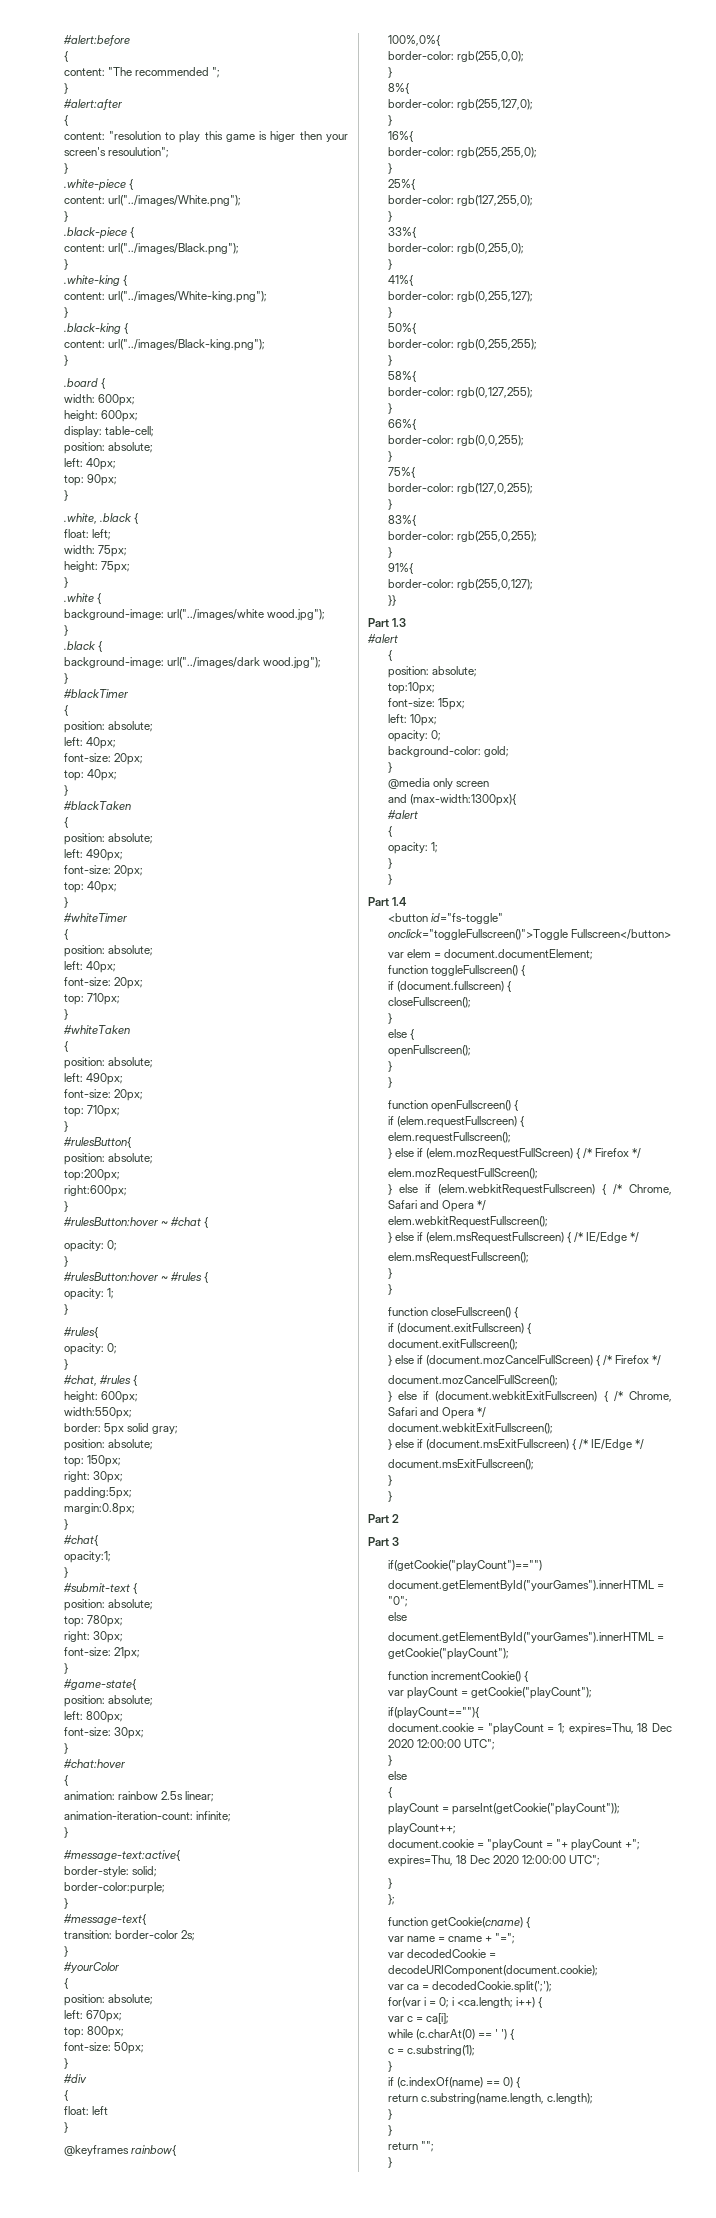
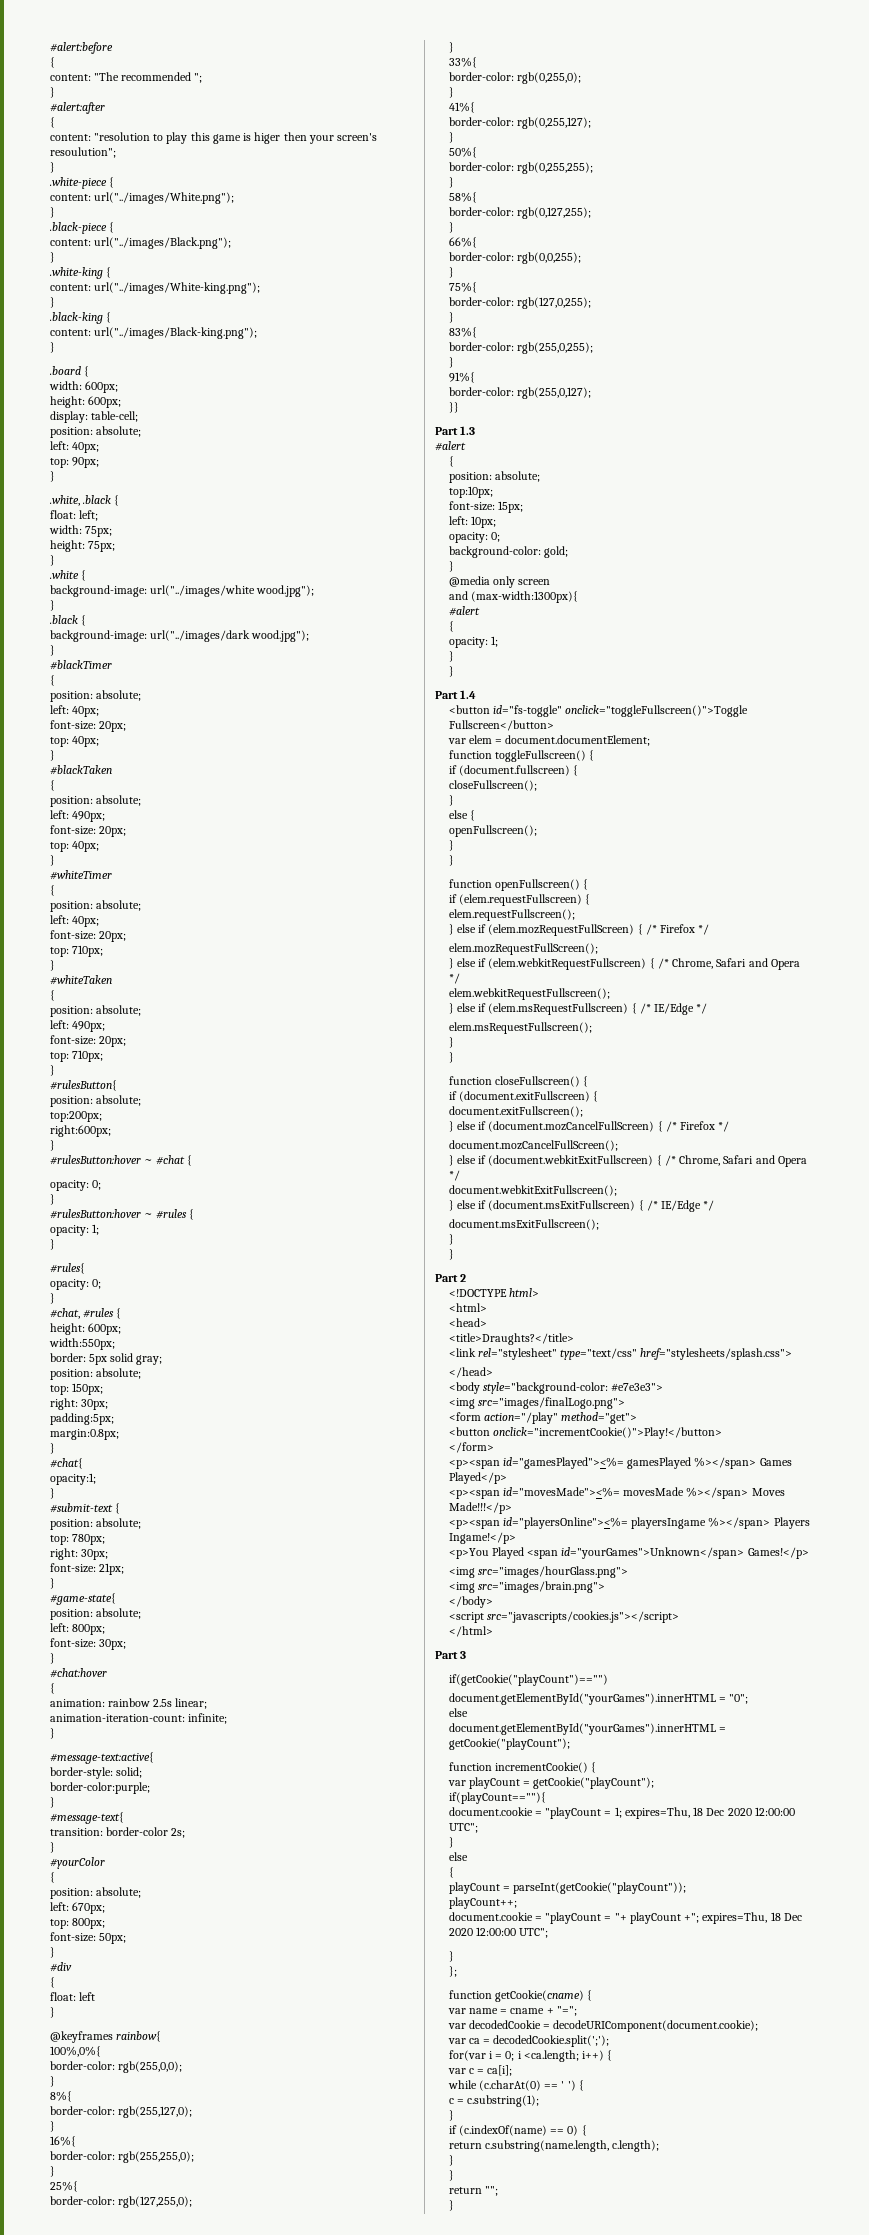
(400, 1518) none -> [448,1288,539,1297] [448,1303,487,1312] [448,1318,487,1327] [448,1333,574,1345] [448,1348,793,1360] [448,1367,493,1378] [448,1382,664,1394] [448,1397,625,1409] [448,1412,638,1424] [448,1427,722,1439] [448,1442,494,1453] [448,1457,792,1469] [448,1472,507,1484] [448,1487,785,1499] [448,1502,512,1514] [448,1517,810,1529] [448,1532,516,1544] [448,1547,809,1559] [448,1566,628,1578] [448,1581,605,1593] [448,1596,493,1608] [448,1611,679,1623] [448,1626,493,1637] // <!DOCTYPE html> // <html> // <head> // <title>Draughts?</title> // <link rel="stylesheet" type="text/css" href="stylesheets/splash.css"> // </head> // <body style="background-color: #e7e3e3"> // <img src="images/finalLogo.png"> // <form action="/play" method="get"> // <button onclick="incrementCookie()">Play!</button> // </form> // <p><span id="gamesPlayed"><%= gamesPlayed %></span> Games Played</p> // <p><span id="movesMade"><%= movesMade %></span> Moves Made!!!</p> // <p><span id="playersOnline"><%= playersIngame %></span> Players Ingame!</p> // <p>You Played <span id="yourGames">Unknown</span> Games!</p> // <img src="images/hourGlass.png"> // <img src="images/brain.png"> // </body> // <script src="javascripts/cookies.js"></script> // </html>

